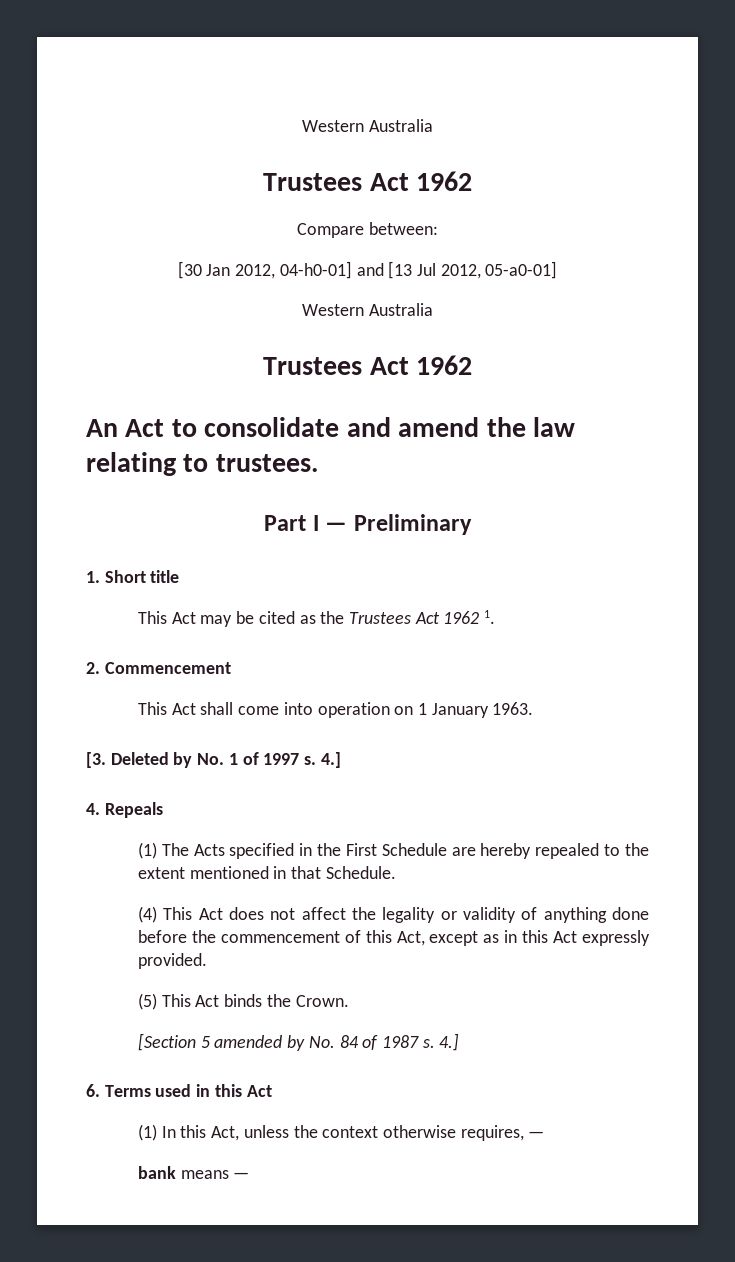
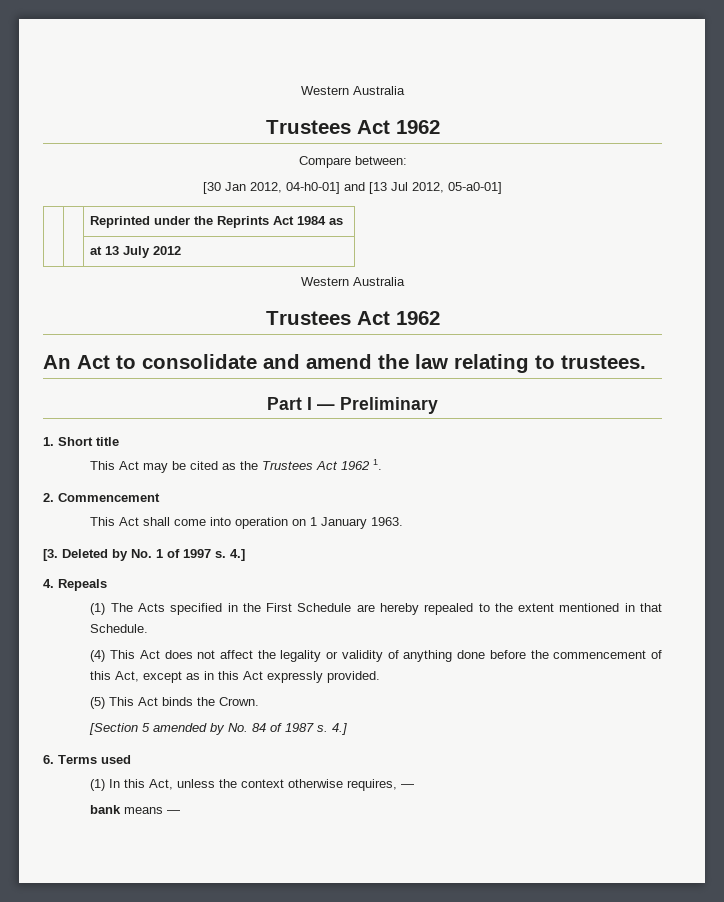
(558, 270) none -> [89,216,343,228] [89,246,181,258] // | | Reprinted under the Reprints Act 1984 as // | | at 13 July 2012
[196,1084,272,1097] in this Act -> (131, 759) none

